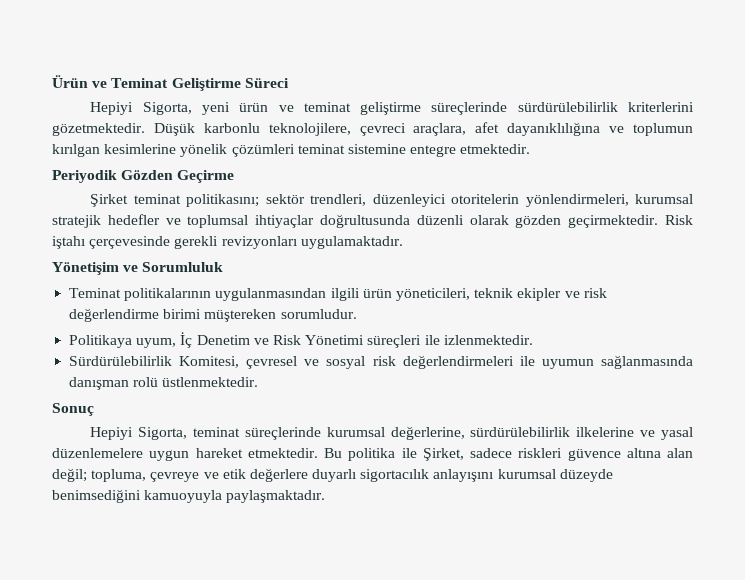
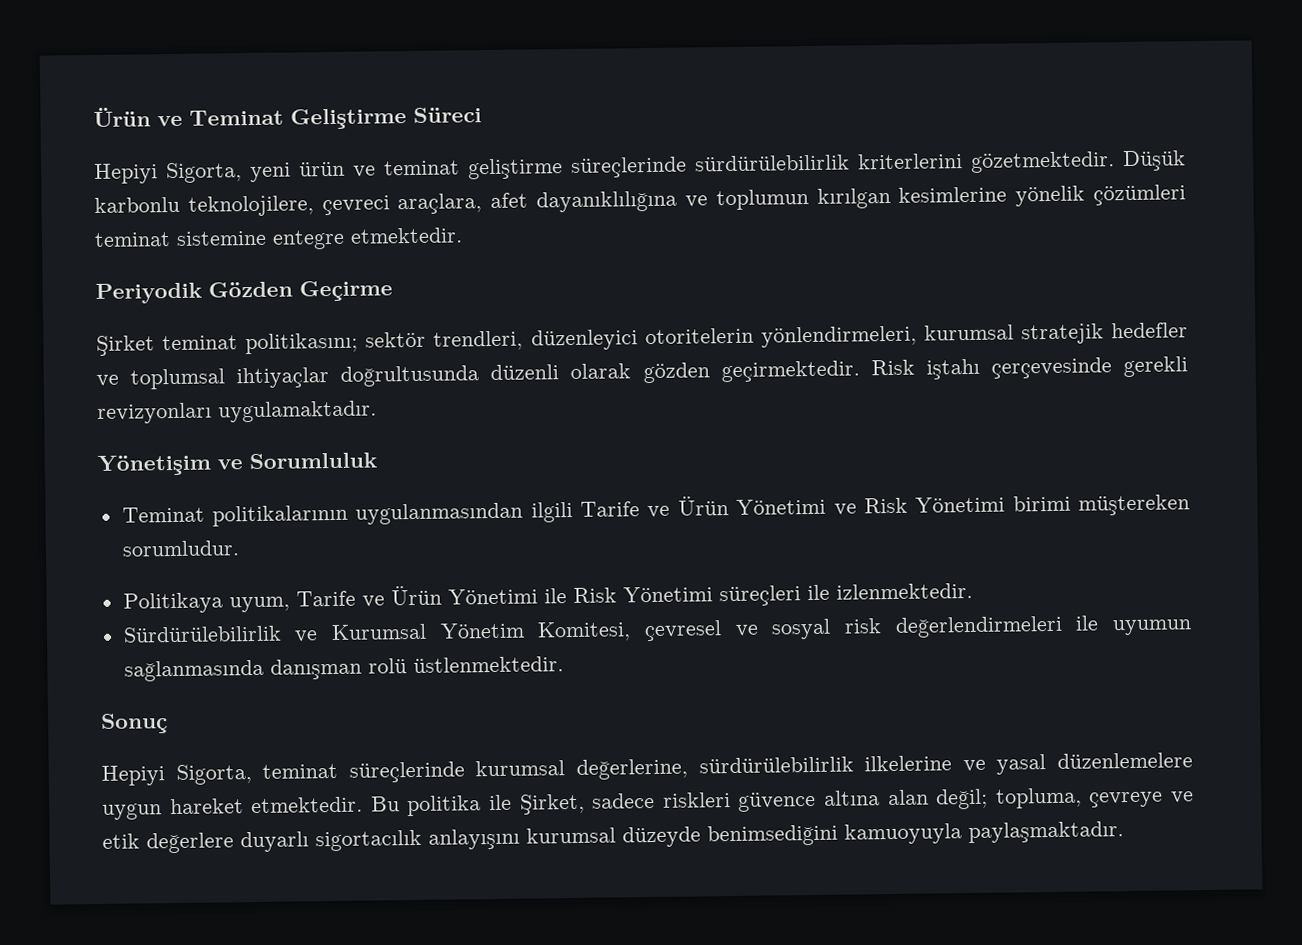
[362,288,607,301] [69,308,160,322] ürün yöneticileri, teknik ekipler ve risk değerlendirme -> [580,496,1006,519] Tarife ve Ürün Yönetimi ve Risk Yönetimi
[180,332,269,348] İç Denetim ve -> [295,585,567,608] Tarife ve Ürün Yönetimi ile
(173, 361) none -> [294,622,525,643] ve Kurumsal Yönetim

